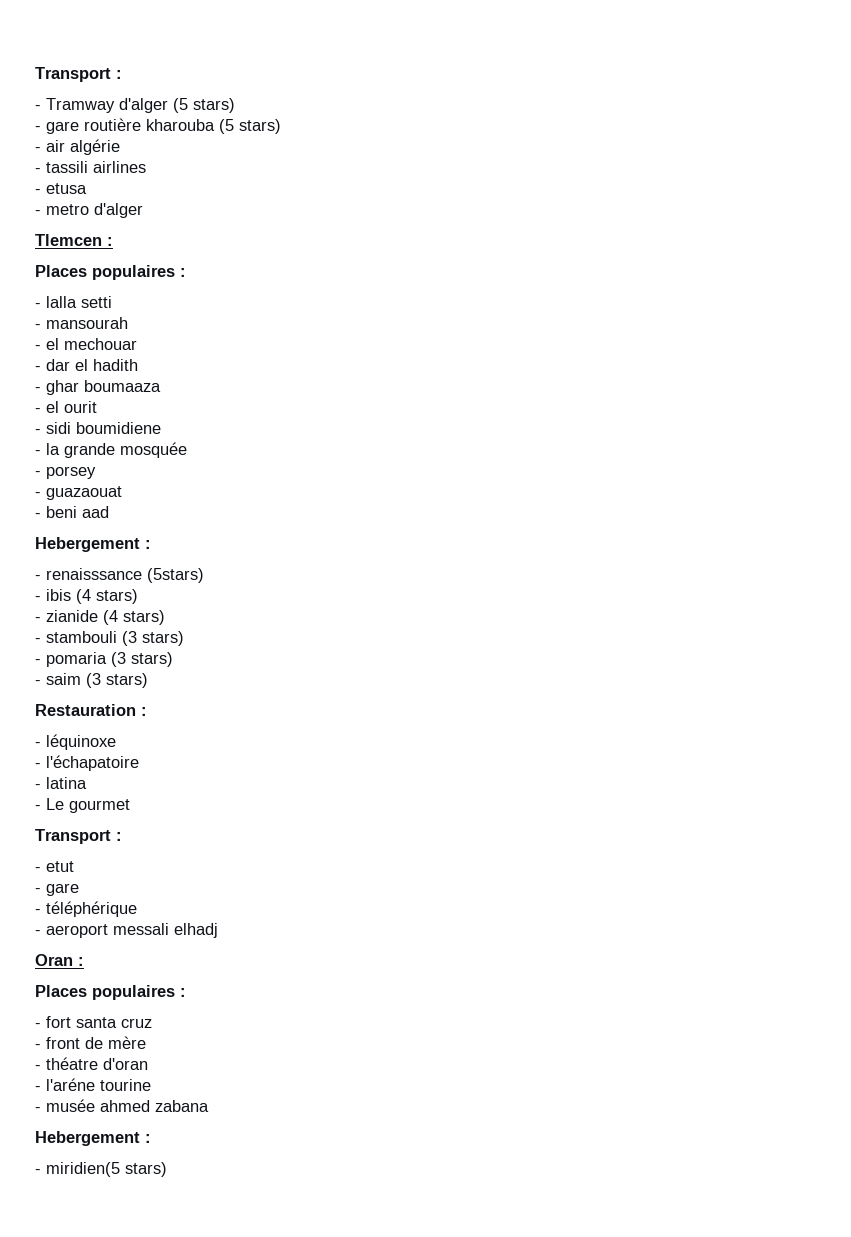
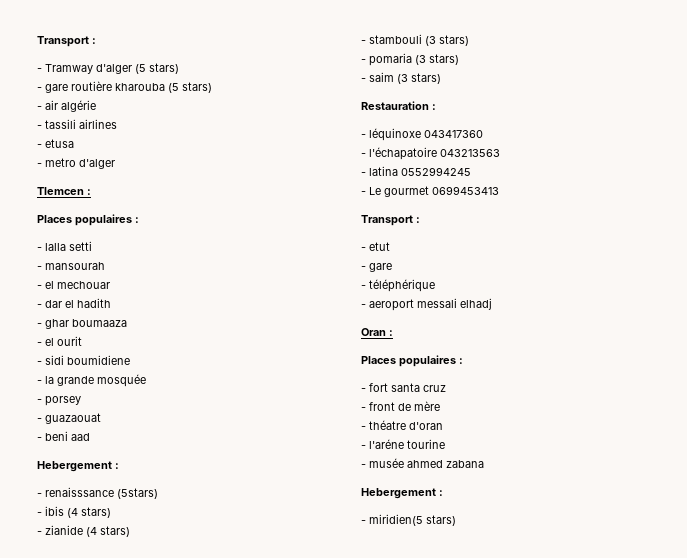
(116, 742) none -> [424,130,483,138] 043417360
(139, 763) none -> [440,149,500,157] 043213563
(87, 783) none -> [401,167,471,176] 0552994245
(130, 806) none -> [432,186,499,195] 0699453413

